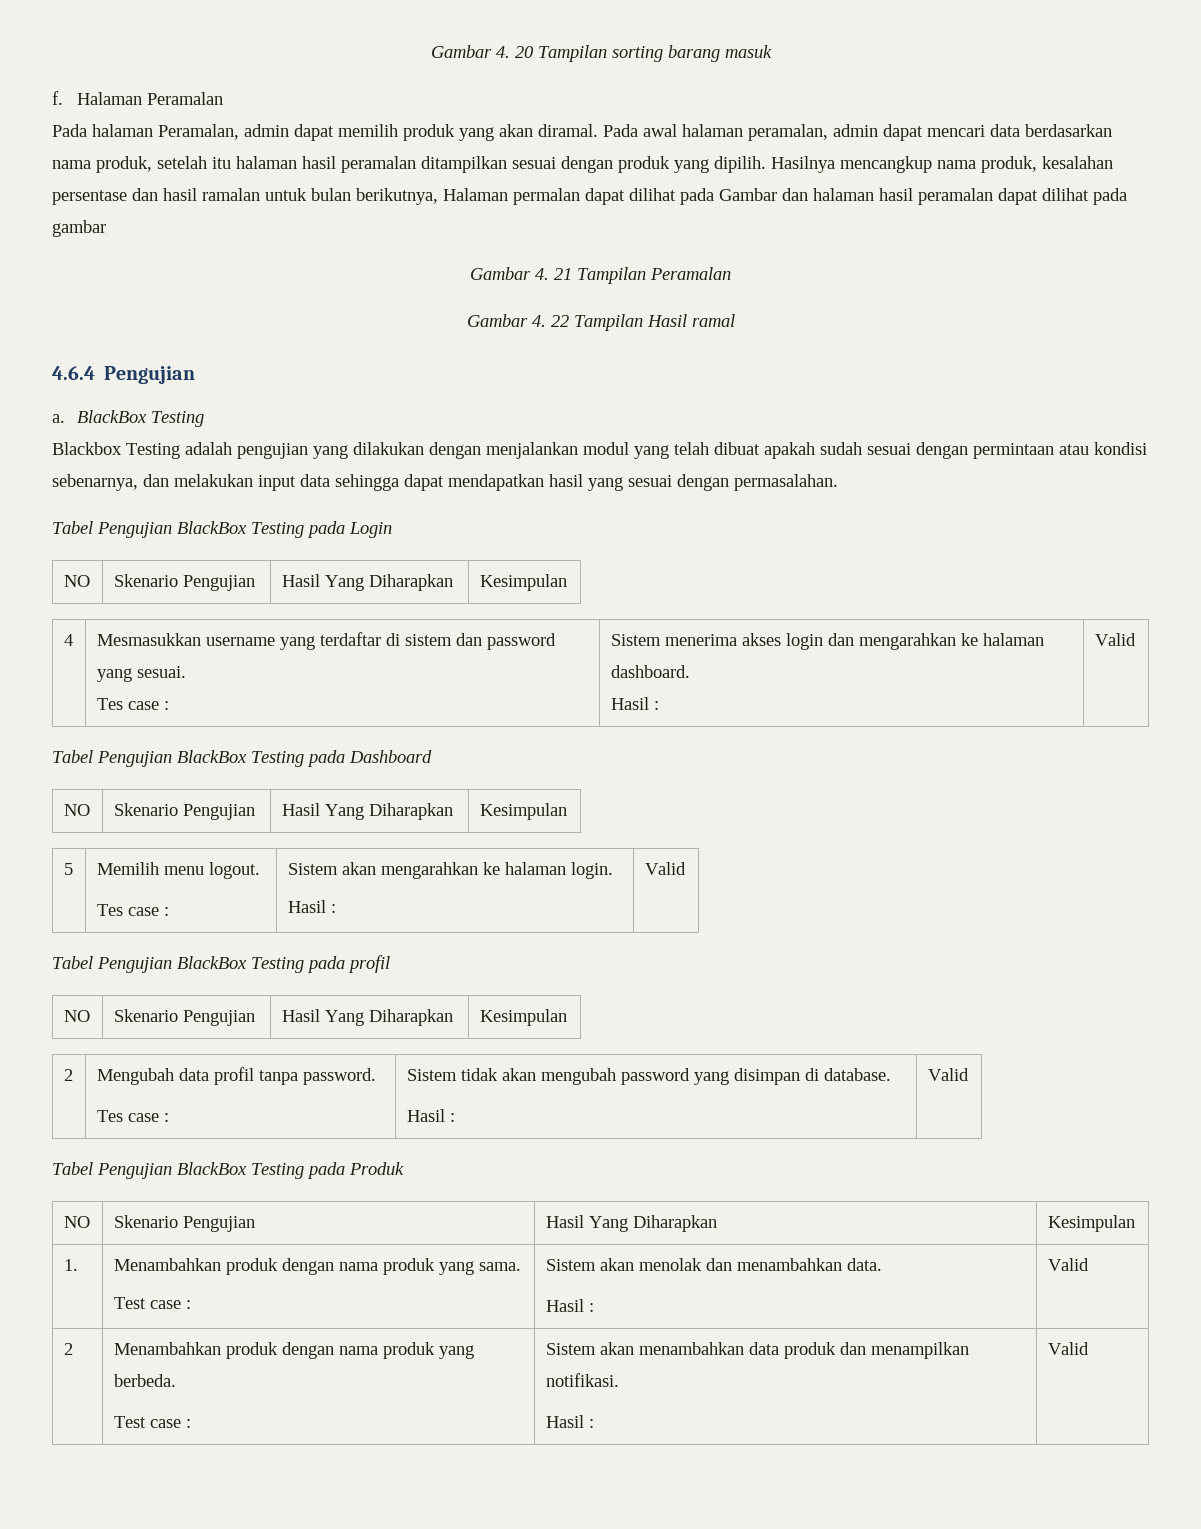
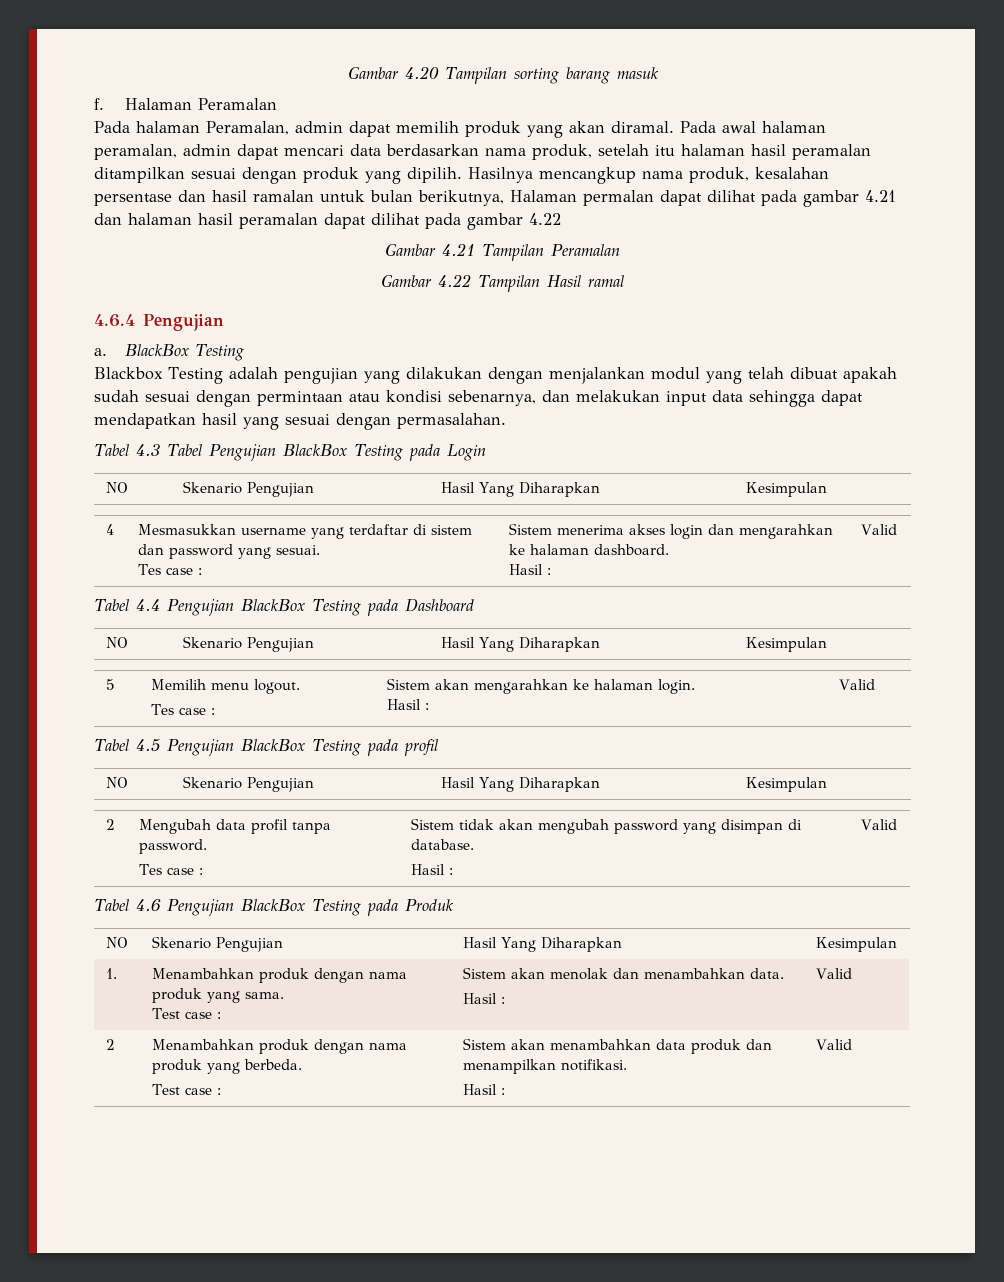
[430,45,534,58] Gambar 4. 20 -> [347,66,439,79] Gambar 4.20
[719,188,777,201] Gambar -> [803,190,896,207] gambar 4.21
[470,267,572,280] // Gambar 4. 21 -> [529,213,561,225] [385,243,476,256] 4.22 // Gambar 4.21
[531,315,569,327] 4. 22 -> [438,274,472,287] 4.22
(93, 527) none -> [135,444,202,456] 4.3 Tabel
(93, 756) none -> [135,599,160,611] 4.4
(93, 962) none -> [135,739,160,752] 4.5
(93, 1168) none -> [135,899,161,911] 4.6

